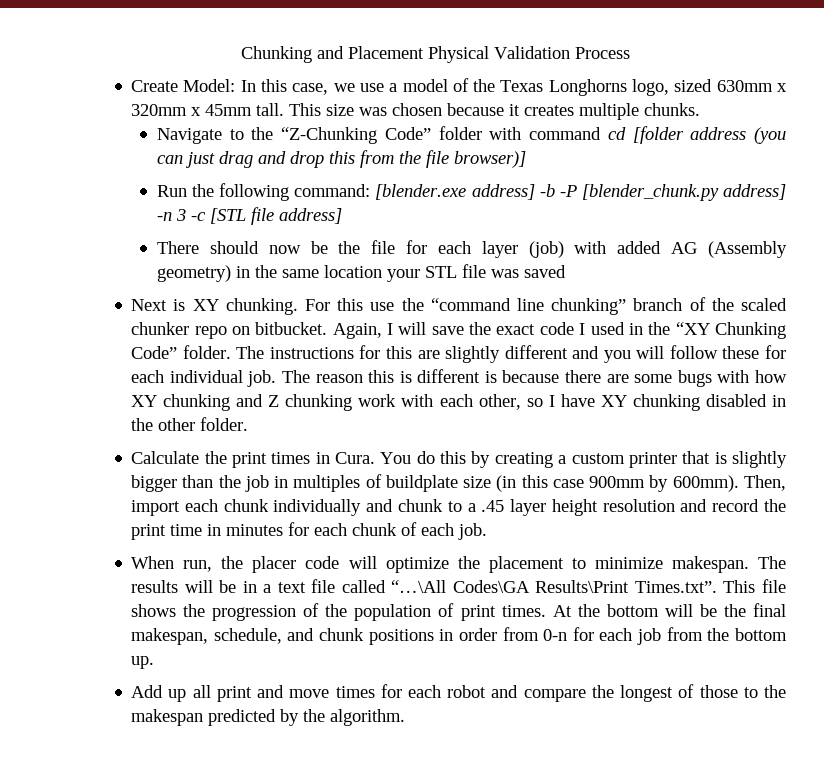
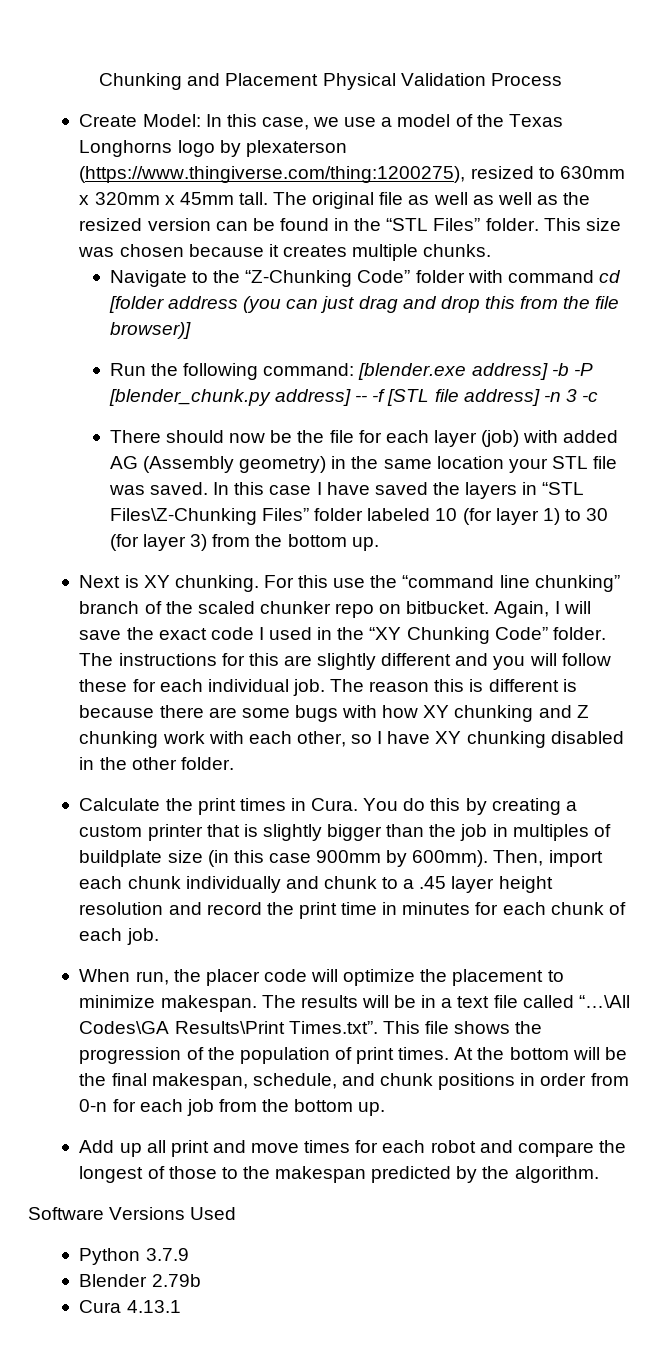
[632,79,713,96] logo, sized -> [177,140,347,157] [79,166,555,183] logo by plexaterson (https://www.thingiverse.com/thing:1200275), resized to
(285, 109) none -> [273,192,591,209] [79,218,539,231] The original file as well as well as the resized version can be found in the “STL Files” folder.
(786, 192) none -> [355,389,540,406] -- -f [STL file address]
[209,207,342,225] [STL file address] -> (599, 397) none
[523,265,566,278] saved -> [150,482,585,499] [109,508,609,525] [109,534,379,551] saved. In this case I have saved the layers in “STL Files\Z-Chunking Files” folder labeled 10 (for layer 1) to 30 (for layer 3) from the bottom up.
(406, 717) none -> [28,1207,237,1220] [79,1248,189,1265] [79,1274,201,1287] [79,1300,181,1313] // Software Versions Used // Python 3.7.9 // Blender 2.79b // Cura 4.13.1

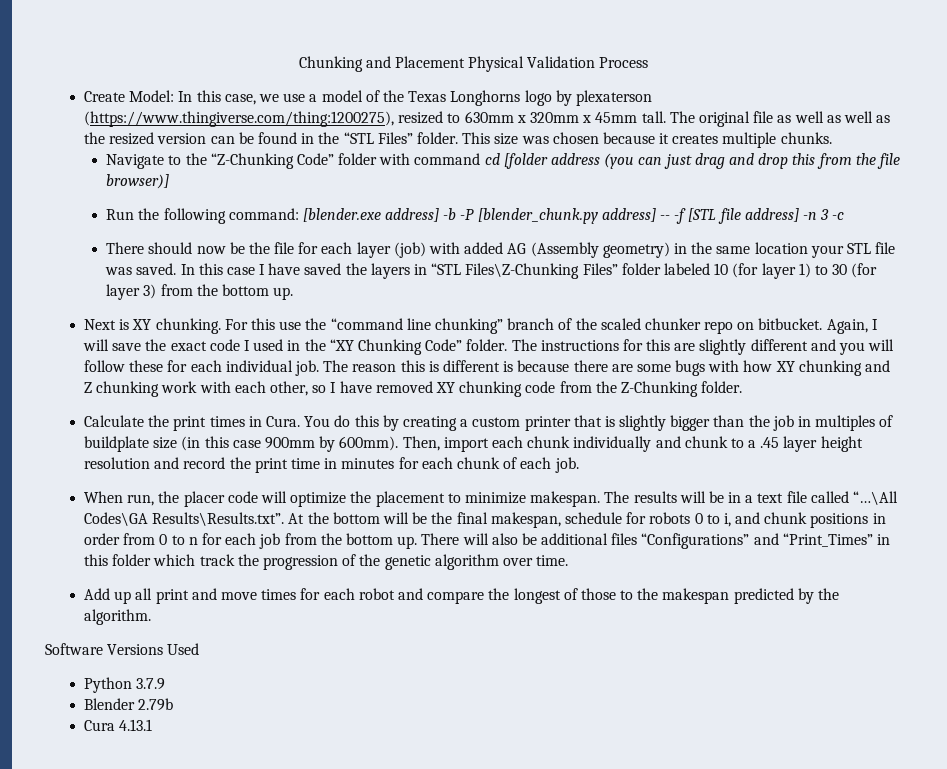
[435,731,624,748] [79,757,177,770] XY chunking disabled in the other -> [375,381,698,397] removed XY chunking code from the Z-Chunking
[174,1021,543,1034] [79,1047,450,1064] Results\Print Times.txt”. This file shows the progression of the population of print times. -> [152,512,285,526] Results\Results.txt”.
[252,1073,337,1089] schedule, -> [564,512,731,527] schedule for robots 0 to i,
[79,1099,108,1112] 0-n -> [159,534,198,545] 0 to n
(386, 1109) none -> [421,533,891,549] [84,554,569,570] There will also be additional files “Configurations” and “Print_Times” in this folder which track the progression of the genetic algorithm over time.

